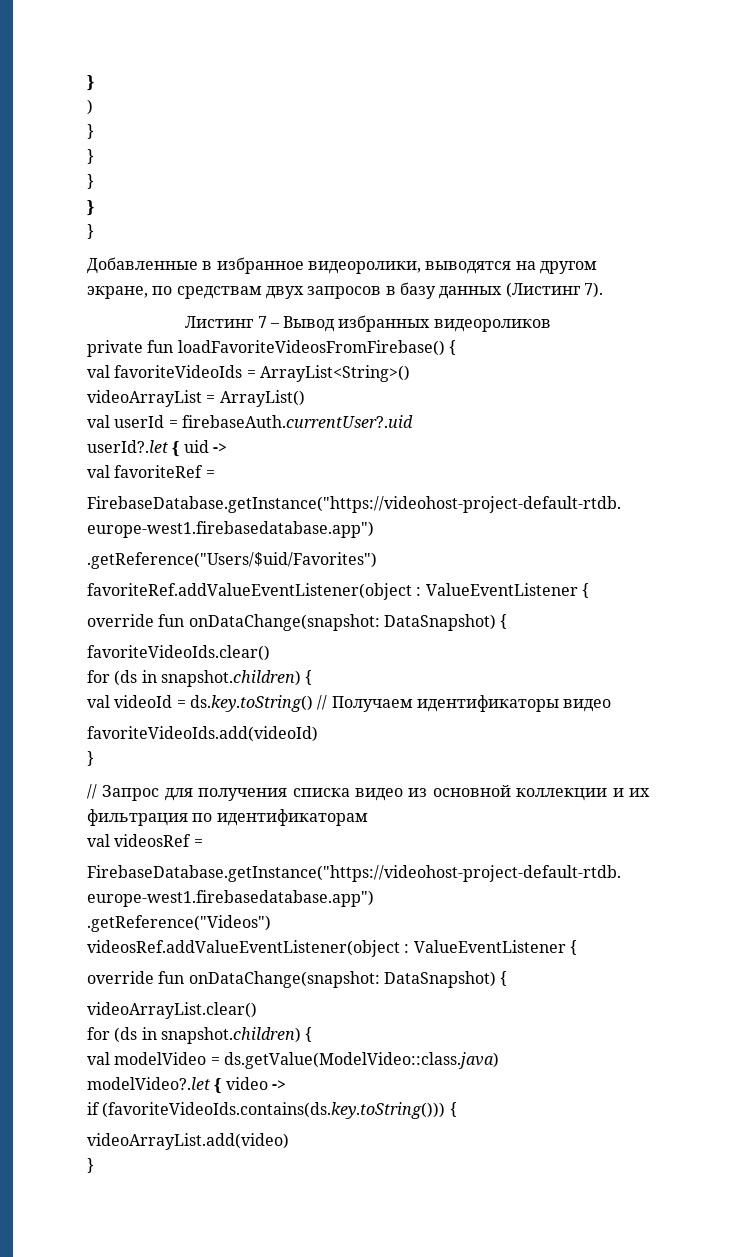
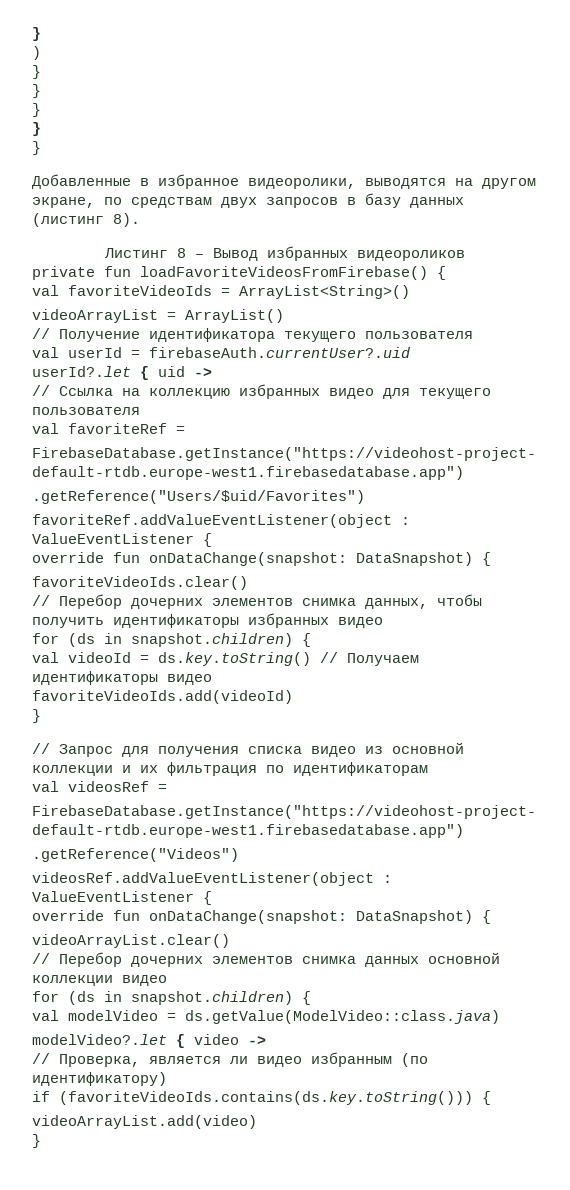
[505,282,603,298] (Листинг 7). -> [32,213,140,227] (листинг 8).
[257,316,267,328] 7 -> [177,248,186,258] 8
(305, 398) none -> [32,328,473,342] // // Получение идентификатора текущего пользователя
(227, 448) none -> [32,384,491,399] [32,407,140,415] // // Ссылка на коллекцию избранных видео для текущего пользователя
(270, 653) none -> [32,594,482,609] [32,613,383,628] // // Перебор дочерних элементов снимка данных, чтобы получить идентификаторы избранных видео
(257, 1010) none -> [32,952,500,967] [32,975,167,986] // // Перебор дочерних элементов снимка данных основной коллекции видео
(286, 1085) none -> [32,1052,428,1067] [32,1072,167,1086] // // Проверка, является ли видео избранным (по идентификатору)

